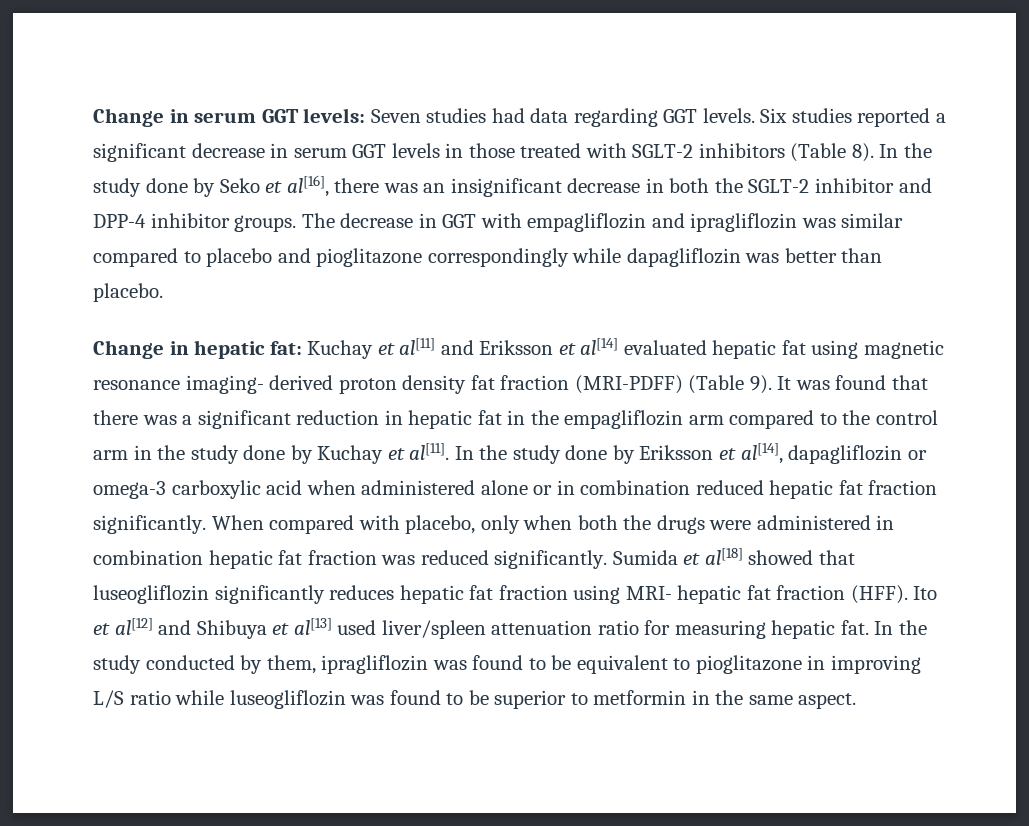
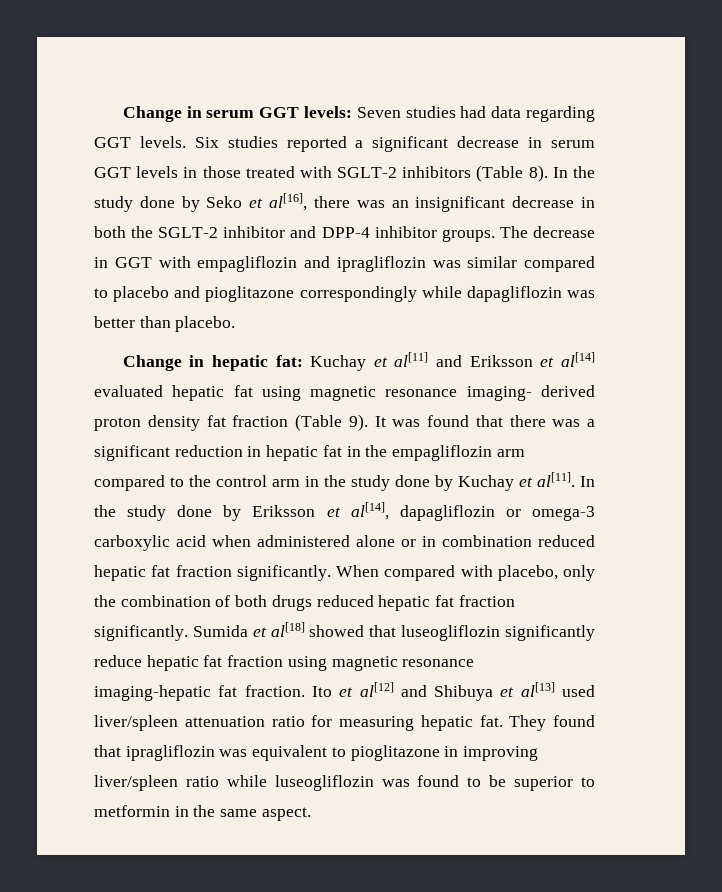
[574,375,683,394] (MRI-PDFF) -> (289, 421) none
[523,515,895,534] [93,550,489,569] when both the drugs were administered in combination hepatic fat fraction was reduced -> [94,595,515,611] the combination of both drugs reduced hepatic fat fraction
[329,585,395,600] reduces -> [94,655,142,667] reduce
[625,585,908,604] MRI- hepatic fat fraction (HFF). -> [331,656,475,671] [94,685,305,701] magnetic resonance imaging-hepatic fat fraction.
[874,620,928,635] [93,655,572,674] In the study conducted by them, ipragliflozin was found to be -> [509,715,595,731] [94,745,248,761] They found that ipragliflozin was
[93,690,124,708] L/S -> [94,775,178,791] liver/spleen

